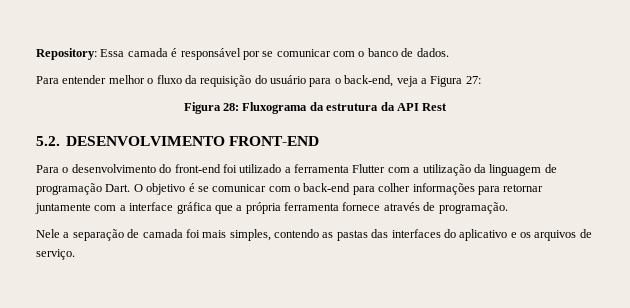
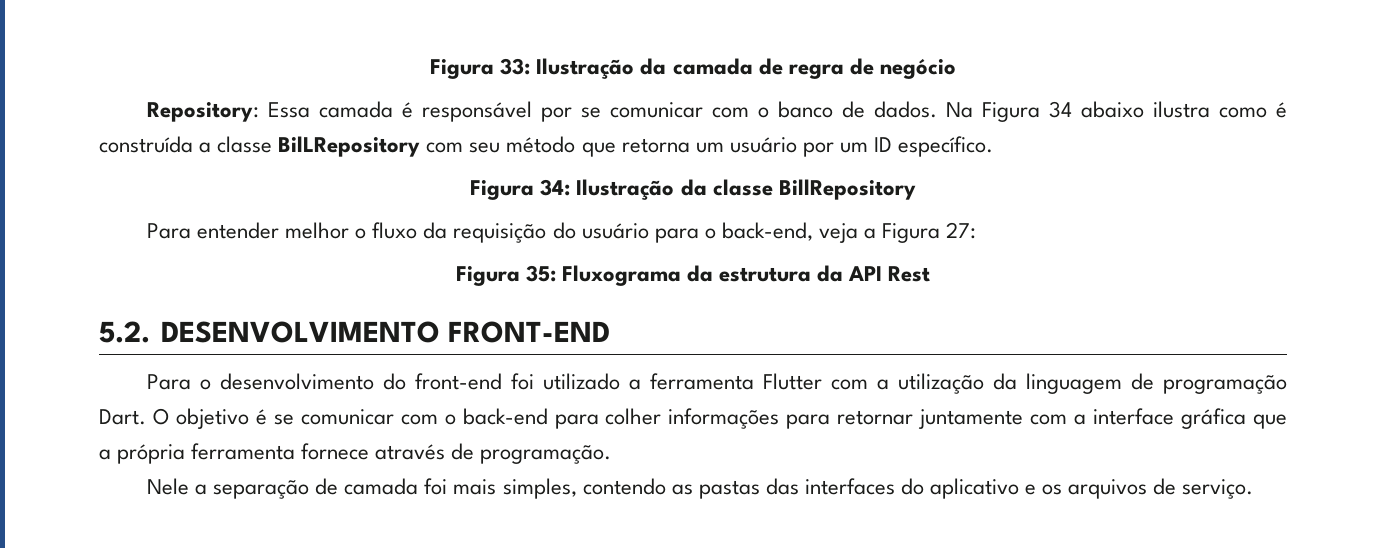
(36, 54) none -> [430,58,956,79] Figura 33: Ilustração da camada de regra de negócio //
(449, 52) none -> [945,101,1287,122] [99,136,994,157] [470,179,916,200] Na Figura 34 abaixo ilustra como é construída a classe BilLRepository com seu método que retorna um usuário por um ID específico. // Figura 34: Ilustração da classe BillRepository
[223,103,240,111] 28: -> [525,265,556,282] 35:

